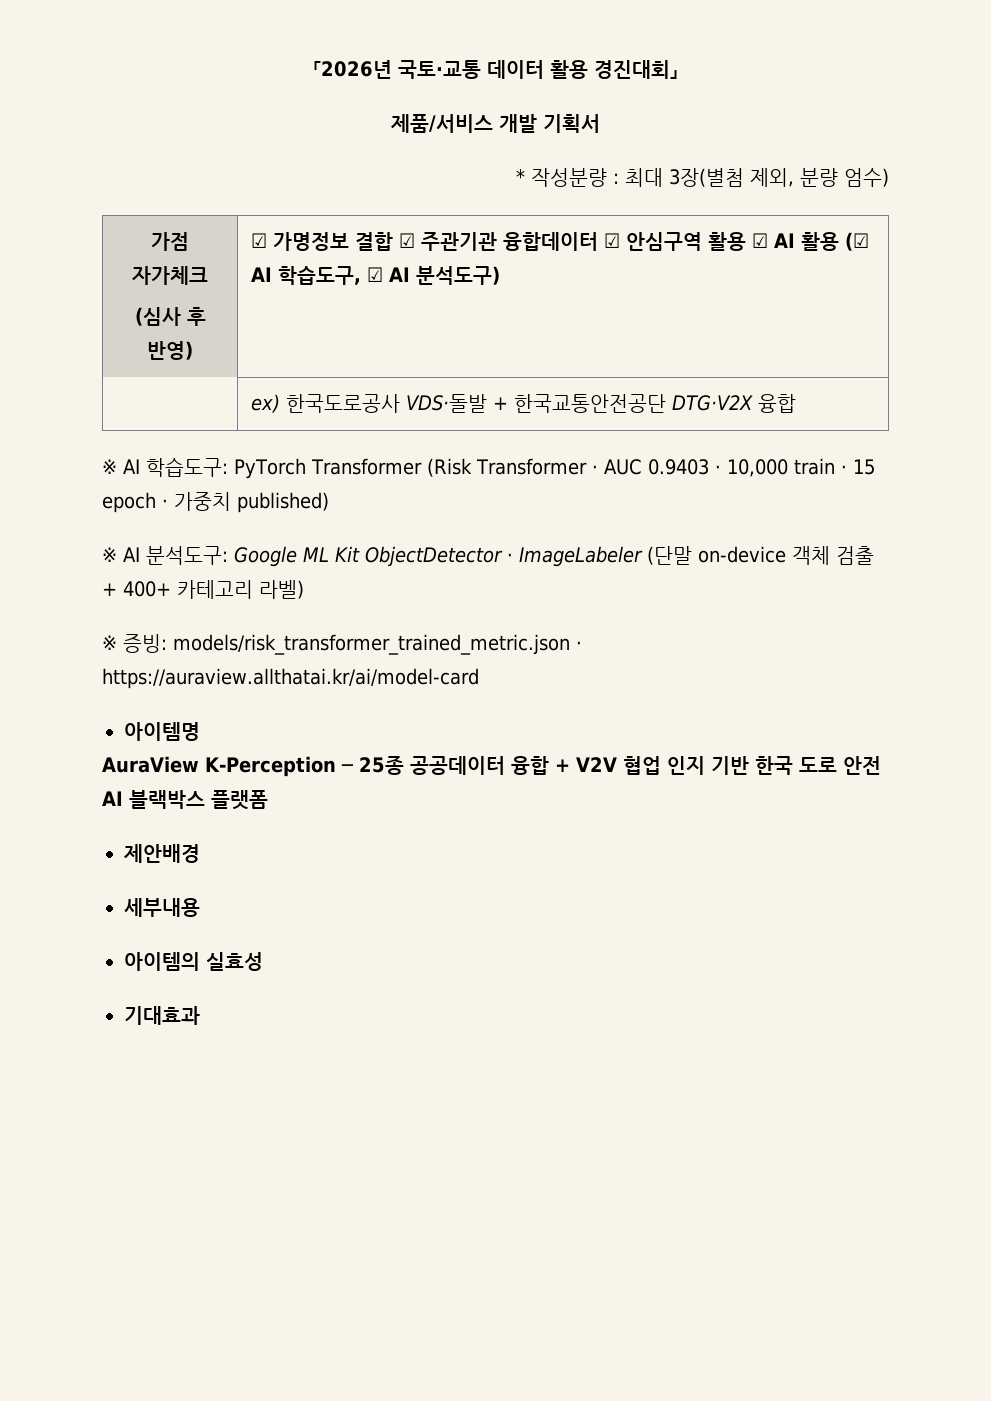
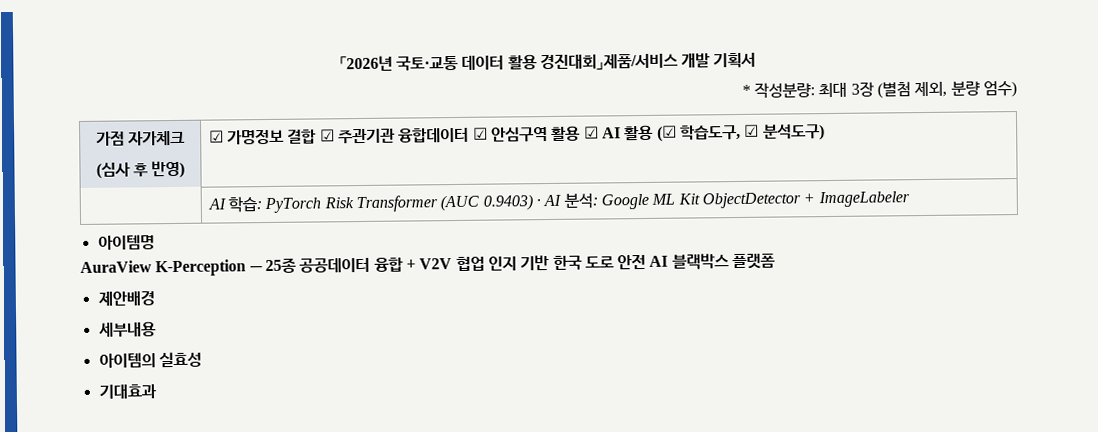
(677, 74) // -> (604, 66) none
[531,168,744,187] 작성분량 : 최대 3장(별첨 -> [754,81,912,99] 작성분량: 최대 3장 (별첨
[250,267,272,282] AI -> (677, 133) none
[388,267,410,282] AI -> (760, 130) none
[250,394,796,413] [102,457,875,479] [102,492,329,513] [102,546,228,565] ex) 한국도로공사 VDS·돌발 + 한국교통안전공단 DTG·V2X 융합 // ※ AI 학습도구: PyTorch Transformer (Risk Transformer · AUC 0.9403 · 10,000 train · 15 epoch · 가중치 published) // ※ AI 분석도구: -> [207,192,598,214] AI 학습: PyTorch Risk Transformer (AUC 0.9403) · AI 분석:
[507,553,513,562] · -> [803,193,816,204] +
[647,546,874,565] [102,580,304,599] [102,634,582,655] [102,668,479,689] (단말 on-device 객체 검출 + 400+ 카테고리 라벨) // ※ 증빙: models/risk_transformer_trained_metric.json · https://auraview.allthatai.kr/ai/model-card -> (910, 199) none

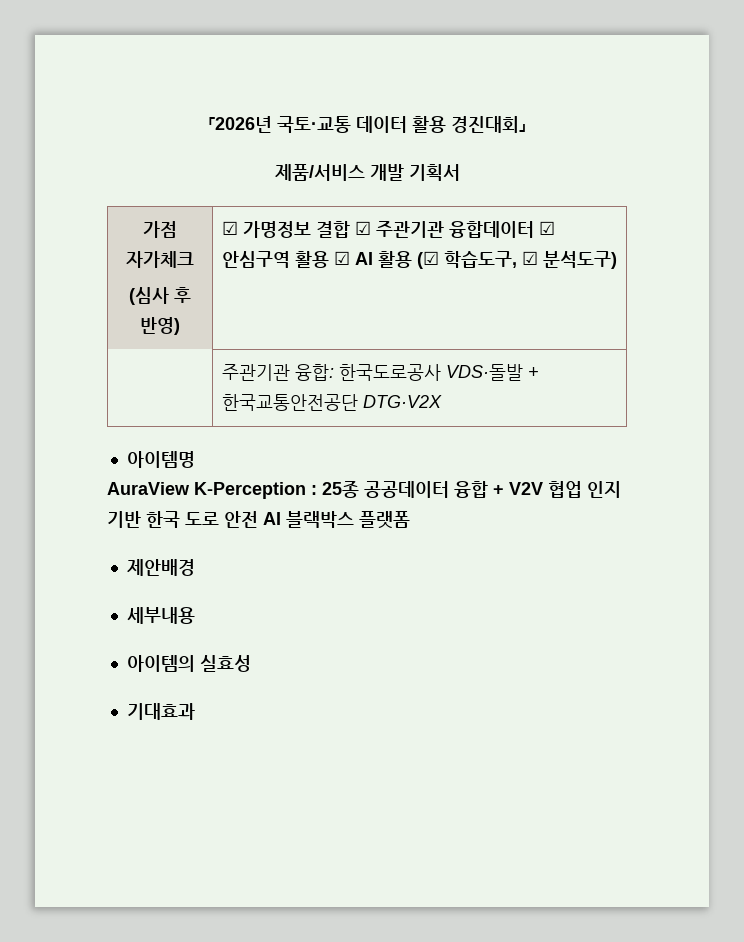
(604, 66) none -> (525, 128) //
[741,80,1018,99] // * 작성분량: 최대 3장 (별첨 제외, 분량 엄수) -> (460, 172) none
[207,191,910,214] AI 학습: PyTorch Risk Transformer (AUC 0.9403) · AI 분석: Google ML Kit ObjectDetector + ImageLabeler -> [221,364,539,381] [221,394,442,411] 주관기관 융합: 한국도로공사 VDS·돌발 + 한국교통안전공단 DTG·V2X
[248,266,263,272] ─ -> [311,485,317,495] :

